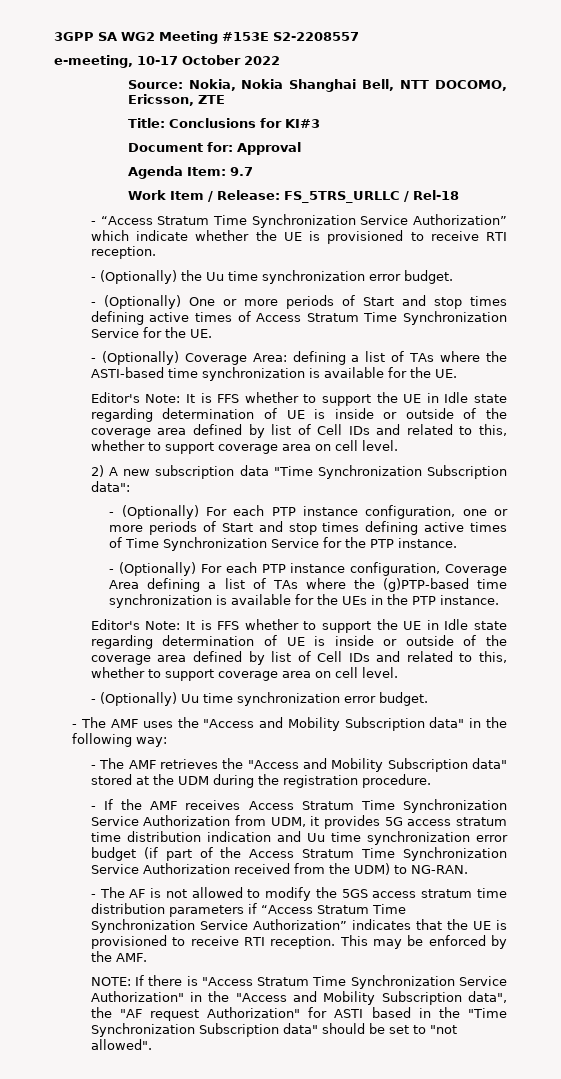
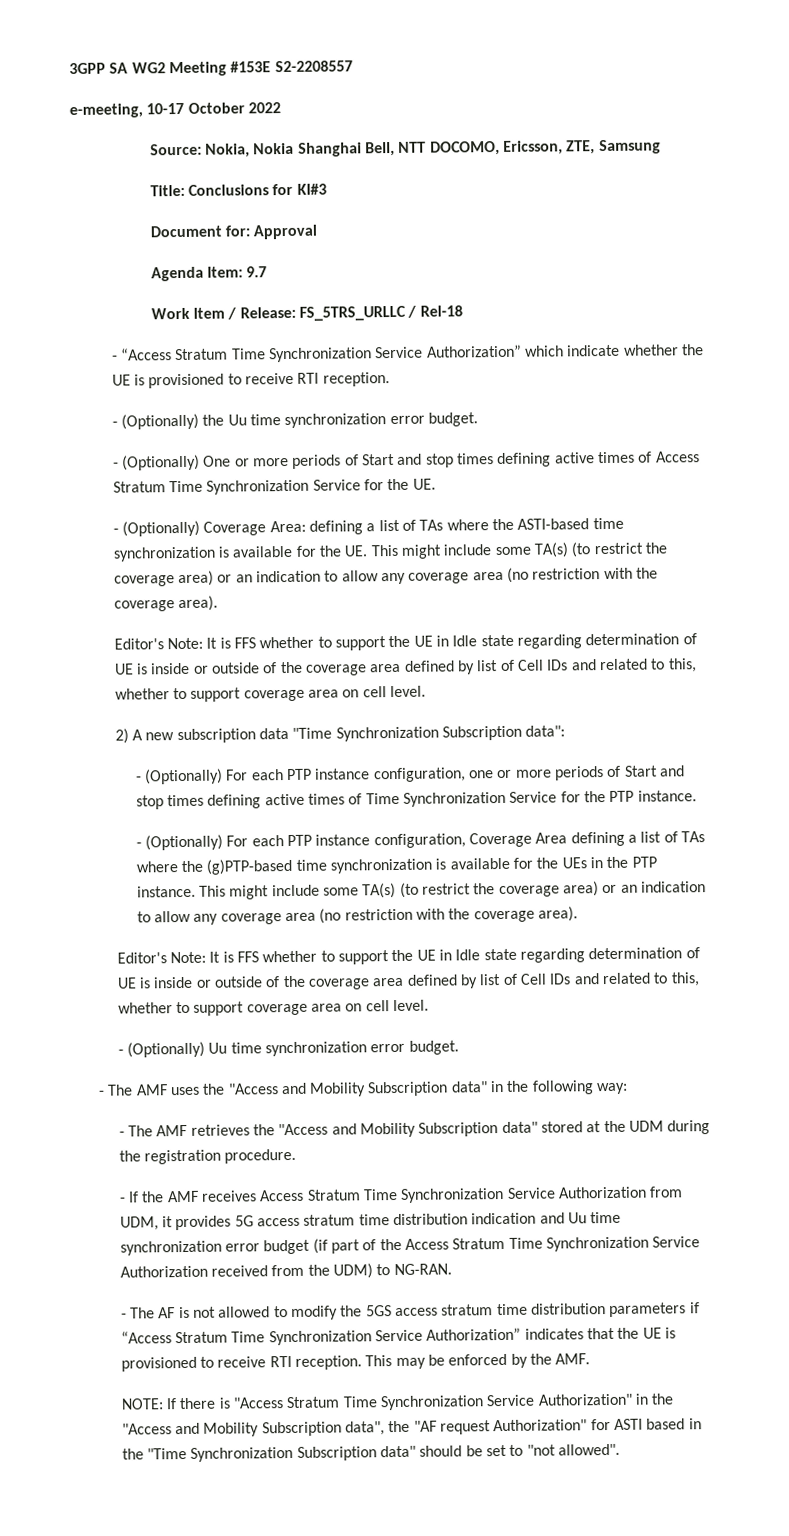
[197,95,225,104] ZTE -> [566,139,661,155] ZTE, Samsung
(457, 373) none -> [370,542,667,559] [113,567,658,587] [113,595,219,612] This might include some TA(s) (to restrict the coverage area) or an indication to allow any coverage area (no restriction with the coverage area).
(500, 600) none -> [199,881,706,900] [136,906,578,925] This might include some TA(s) (to restrict the coverage area) or an indication to allow any coverage area (no restriction with the coverage area).

